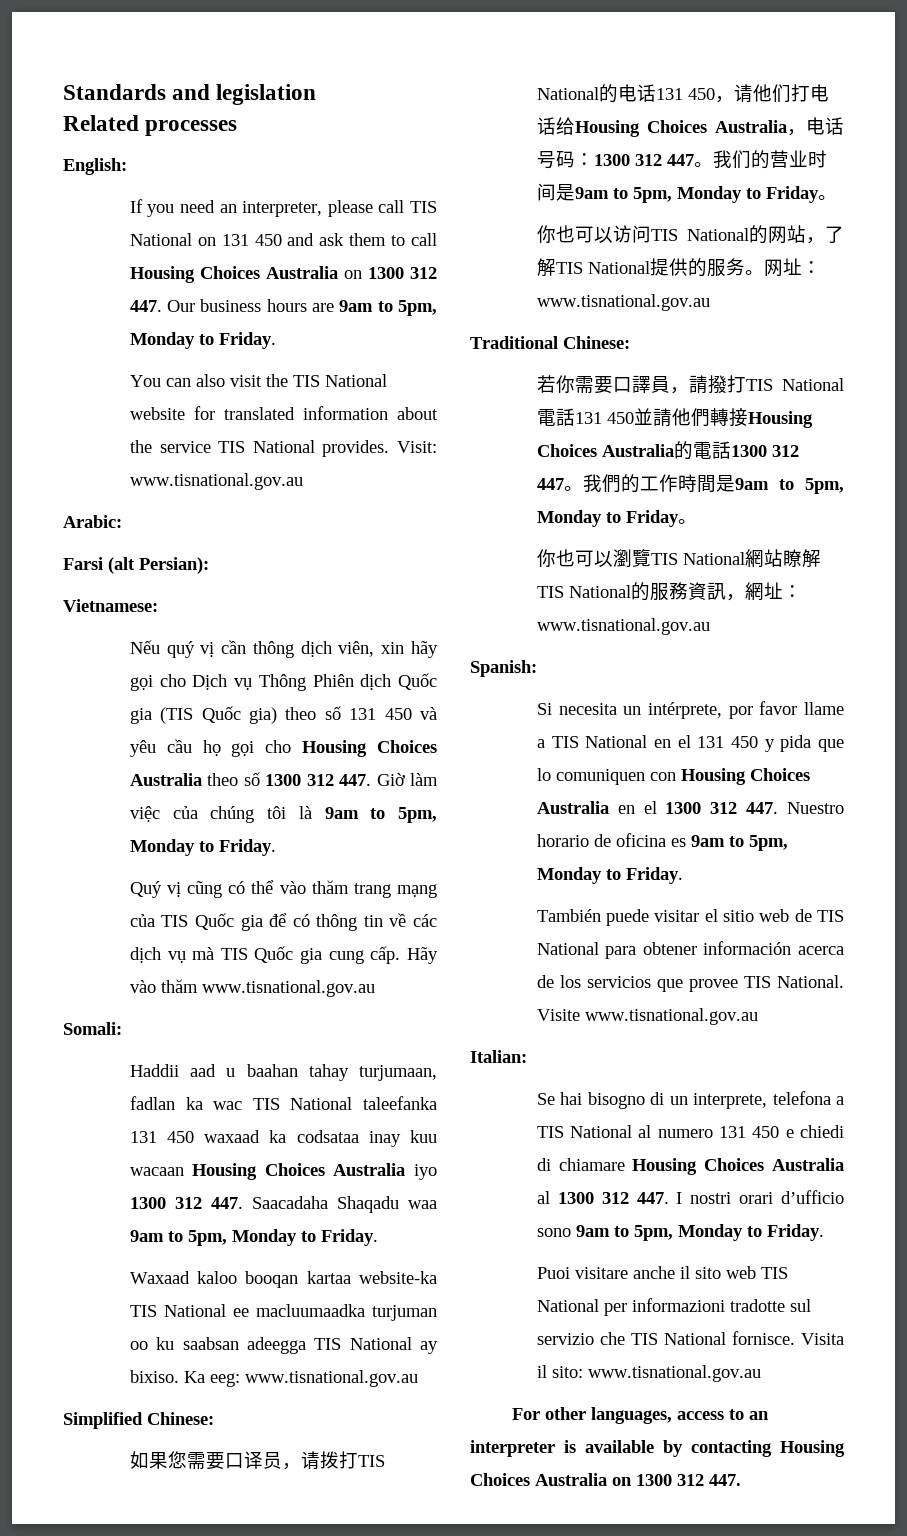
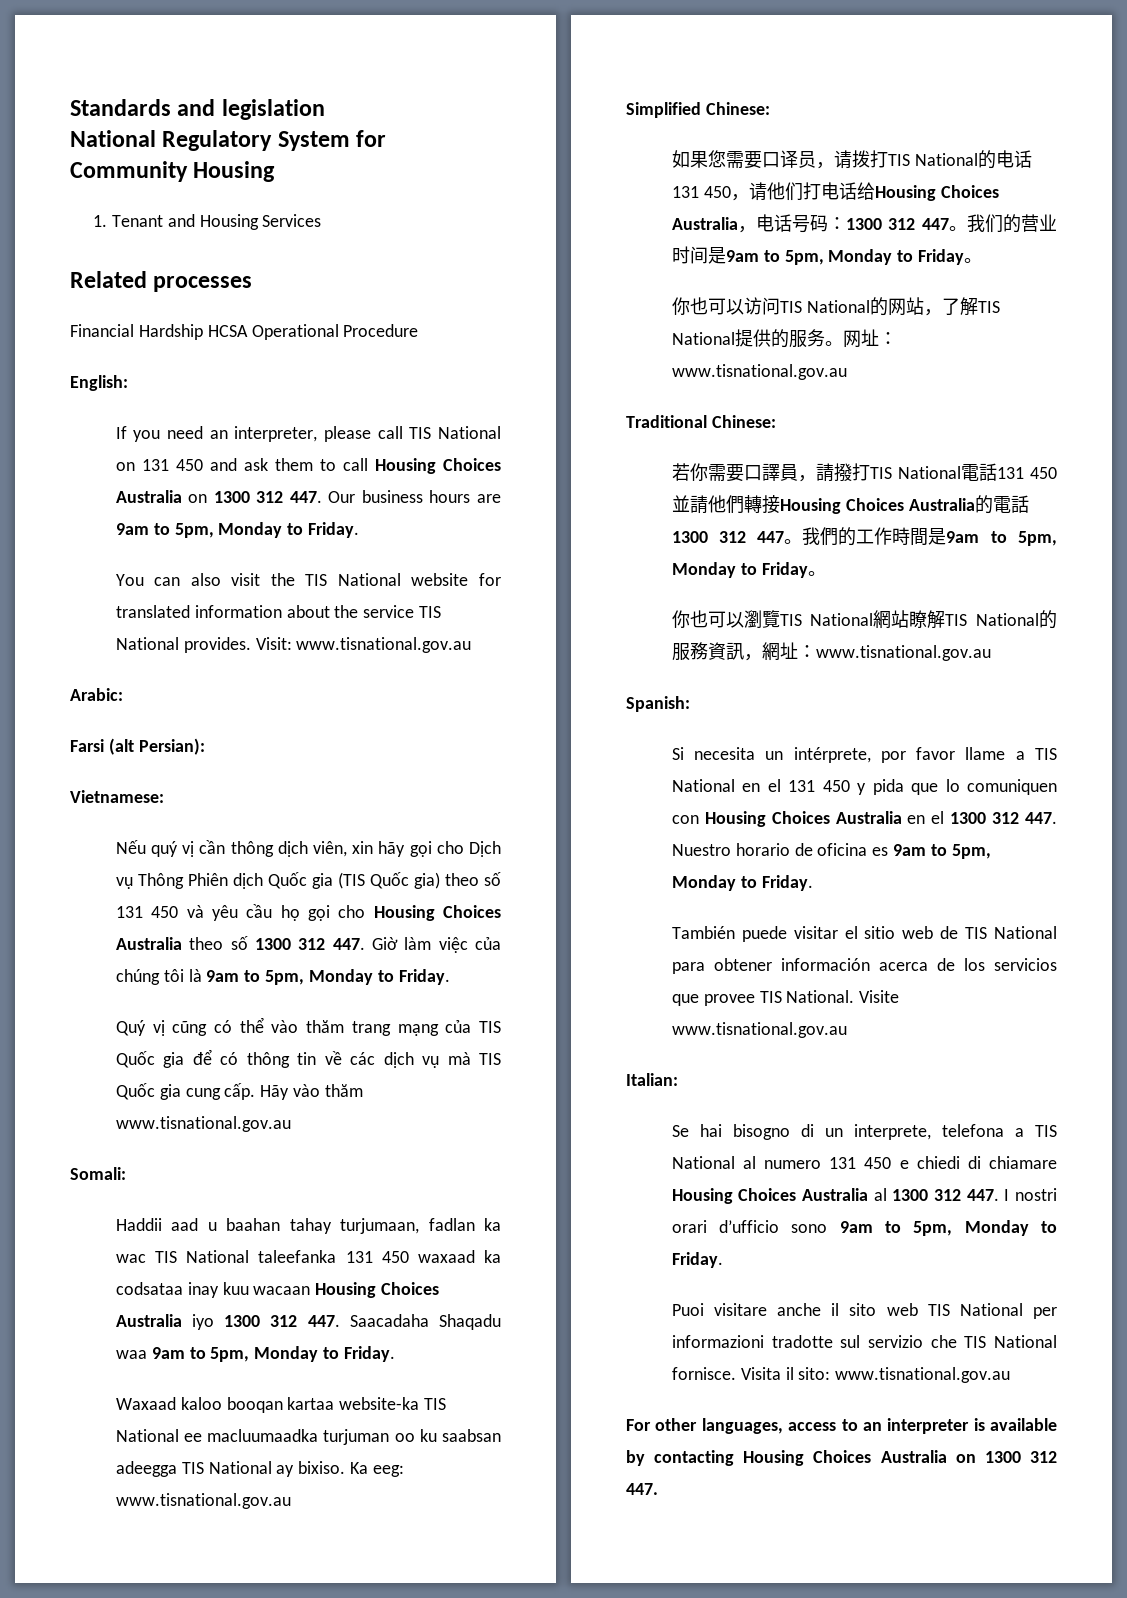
[63,115,238,136] Related processes -> [70,130,387,151] [70,161,276,182] [92,214,322,230] [70,271,253,292] [70,324,419,340] National Regulatory System for Community Housing // 1. Tenant and Housing Services // Related processes // Financial Hardship HCSA Operational Procedure

